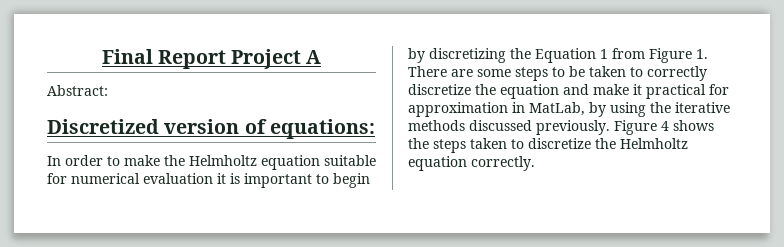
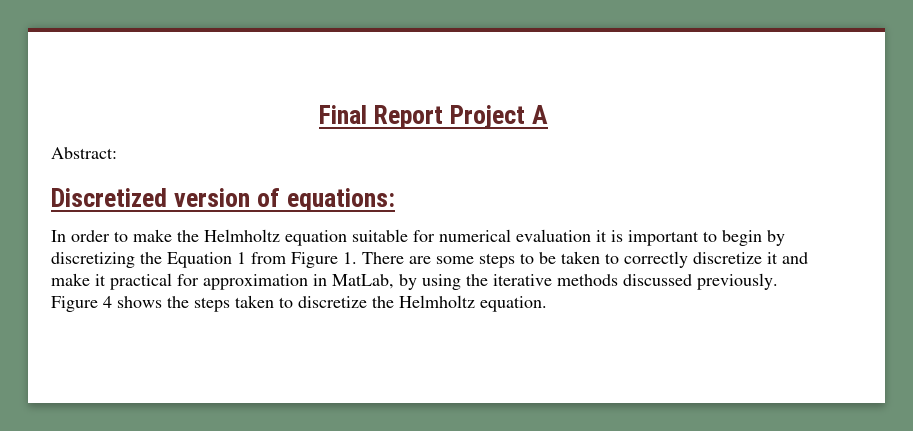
[475,84,559,99] the equation -> [767,252,778,264] it
[408,156,535,171] equation correctly. -> [480,296,547,312] equation.

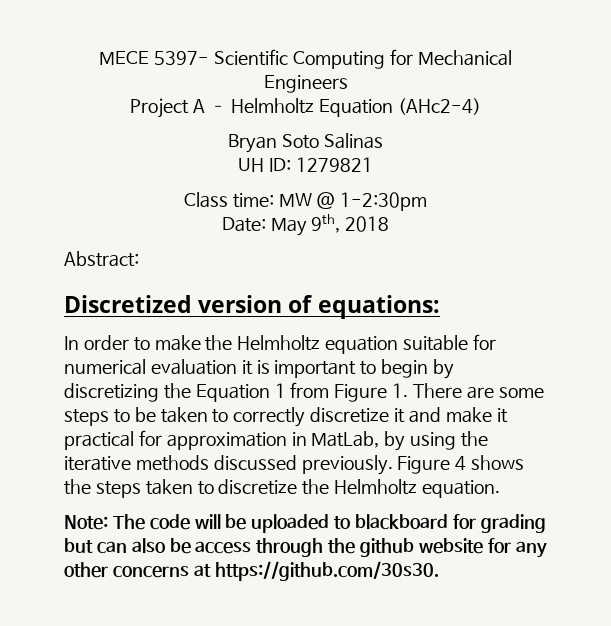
[318,105,549,129] Final Report Project A -> [99,49,512,69] [263,75,348,93] [130,98,481,118] [228,133,383,153] [238,157,373,172] [183,192,428,211] [221,214,390,236] MECE 5397- Scientific Computing for Mechanical Engineers // Project A – Helmholtz Equation (AHc2-4) // Bryan Soto Salinas // UH ID: 1279821 // Class time: MW @ 1-2:30pm // Date: May 9th, 2018
(547, 304) none -> [64,514,546,533] [64,538,547,558] [64,561,439,581] // Note: The code will be uploaded to blackboard for grading but can also be access through the github website for any other concerns at https://github.com/30s30.

